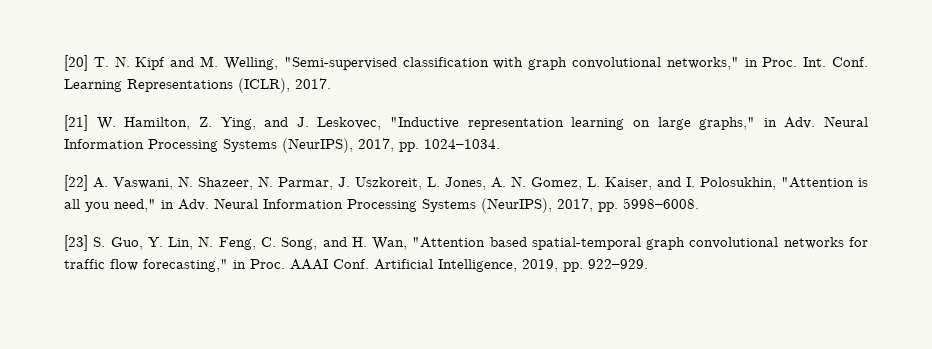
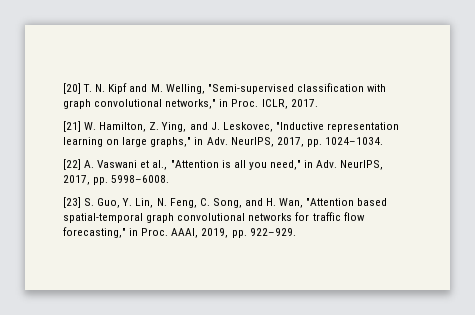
[803,57,868,67] [64,78,290,93] Int. Conf. Learning Representations (ICLR), -> [261,99,288,109] ICLR,
[824,116,868,127] [64,138,353,153] Neural Information Processing Systems (NeurIPS), -> [230,137,274,147] NeurIPS,
[113,176,776,190] Vaswani, N. Shazeer, N. Parmar, J. Uszkoreit, L. Jones, A. N. Gomez, L. Kaiser, and I. Polosukhin, -> [97,160,168,170] Vaswani et al.,
[214,198,552,213] Neural Information Processing Systems (NeurIPS), -> [340,160,384,170] NeurIPS,
[290,259,517,272] AAAI Conf. Artificial Intelligence, -> [171,228,199,238] AAAI,

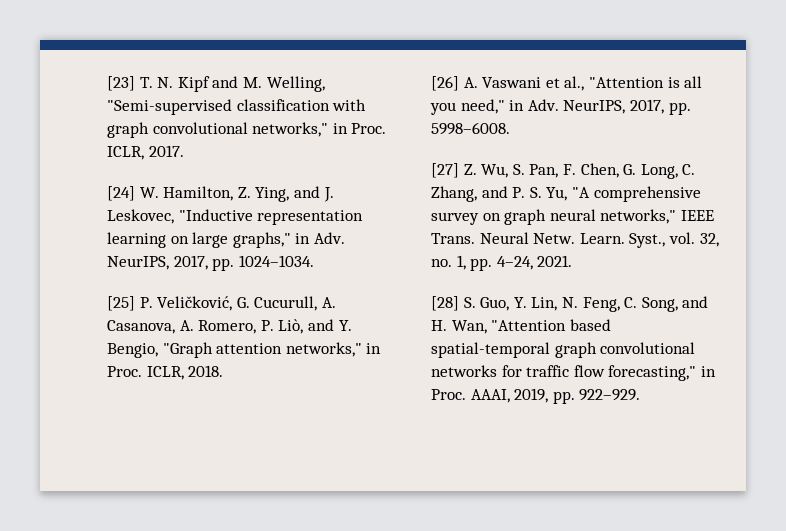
[63,83,81,94] [20] -> [107,76,135,91] [23]
[63,121,81,132] [21] -> [107,186,135,201] [24]
[63,159,81,170] [22] -> [107,296,336,311] [107,319,352,334] [107,342,382,358] [107,365,224,380] [431,76,459,91] [25] P. Veličković, G. Cucurull, A. Casanova, A. Romero, P. Liò, and Y. Bengio, "Graph attention networks," in Proc. ICLR, 2018. // [26]
[63,197,81,208] [23] -> [431,163,696,179] [431,186,701,202] [431,209,714,225] [431,232,719,248] [431,255,573,271] [431,296,459,311] [27] Z. Wu, S. Pan, F. Chen, G. Long, C. Zhang, and P. S. Yu, "A comprehensive survey on graph neural networks," IEEE Trans. Neural Netw. Learn. Syst., vol. 32, no. 1, pp. 4–24, 2021. // [28]

